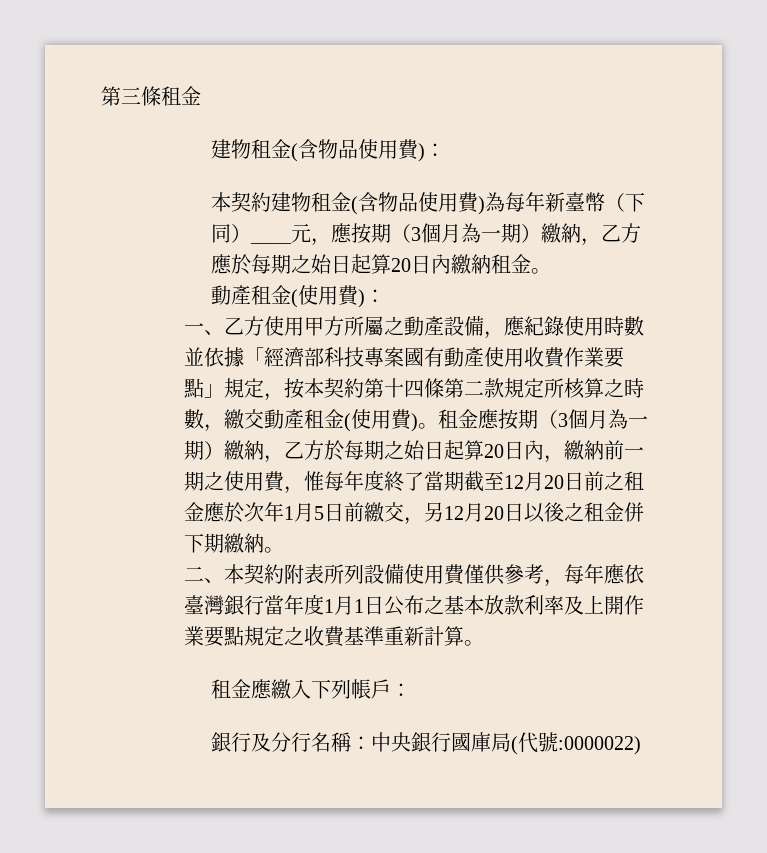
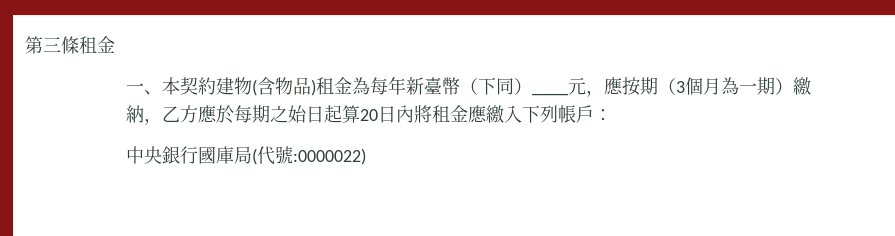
[211,139,446,162] 建物租金(含物品使用費)： // -> [125,83,162,95] 一、
[311,192,486,215] 租金(含物品使用費) -> [251,77,352,96] (含物品)租金
[451,254,552,274] [211,285,386,308] [183,316,644,339] [183,347,624,368] [183,378,644,401] [183,409,648,432] [183,440,644,463] [183,470,644,494] [183,502,644,525] [183,533,284,553] [183,564,644,587] [183,594,644,616] [183,626,484,647] 繳納租金。 // 動產租金(使用費)： // 一、乙方使用甲方所屬之動產設備，應紀錄使用時數並依據「經濟部科技專案國有動產使用收費作業要點」規定，按本契約第十四條第二款規定所核算之時數，繳交動產租金(使用費)。租金應按期（3個月為一期）繳納，乙方於每期之始日起算20日內，繳納前一期之使用費，惟每年度終了當期截至12月20日前之租金應於次年1月5日前繳交，另12月20日以後之租金併下期繳納。 // 二、本契約附表所列設備使用費僅供參考，每年應依臺灣銀行當年度1月1日公布之基本放款利率及上開作業要點規定之收費基準重新計算。 // -> [413,105,432,123] 將
[211,732,372,752] 銀行及分行名稱： -> (612, 115) none

